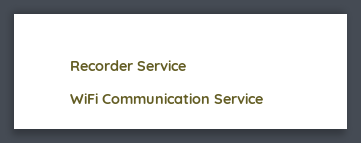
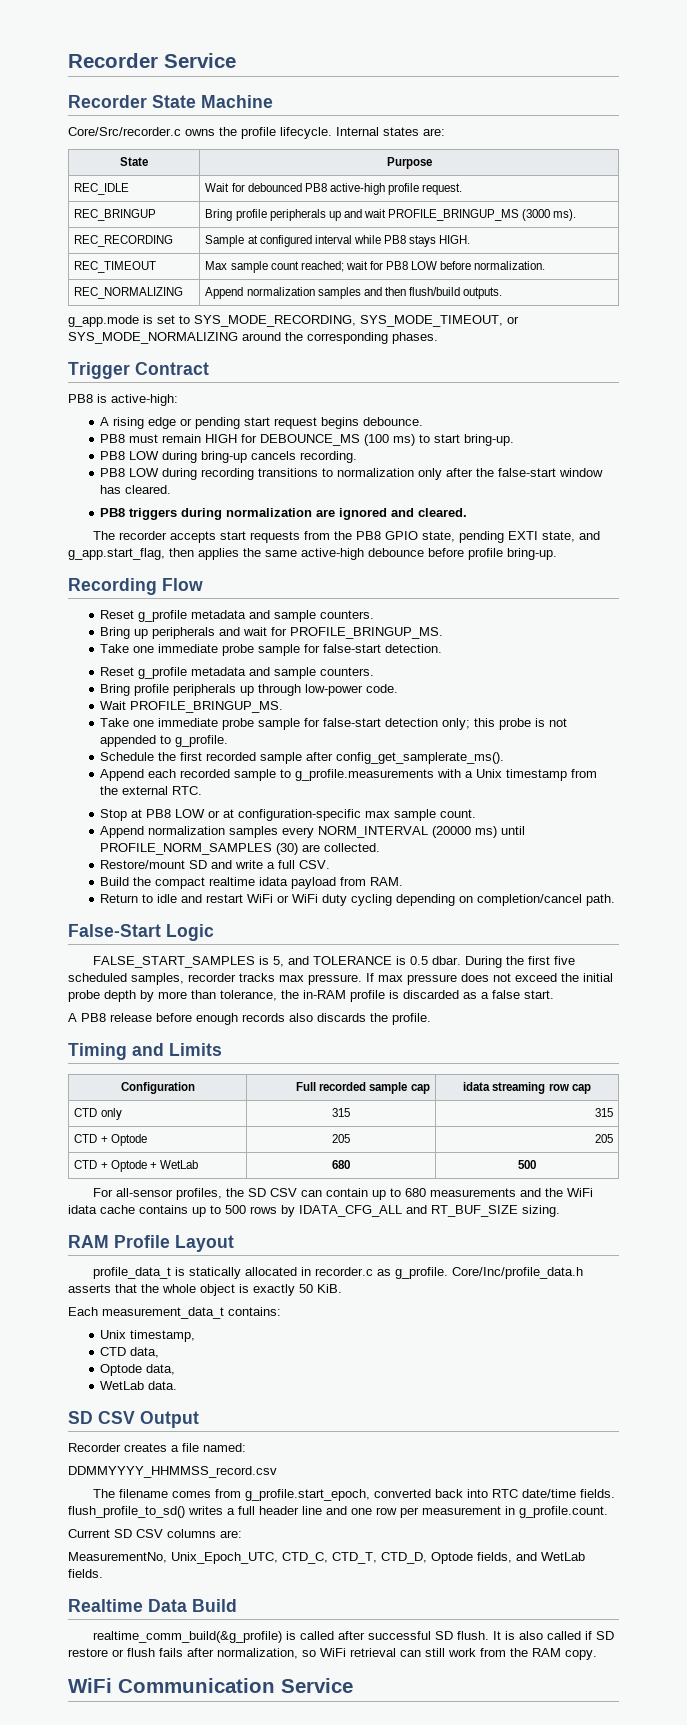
(186, 65) none -> [68,95,273,108] [68,127,445,139] [120,157,148,166] [386,157,432,169] [74,183,130,195] [205,183,463,195] [74,209,157,221] [205,209,577,221] [74,235,174,247] [205,235,471,247] [74,261,157,273] [205,261,546,273] [74,287,184,299] [205,287,503,299] [68,315,519,327] [68,332,438,344] [68,362,209,379] [68,394,178,406] [100,417,424,429] [100,434,515,446] [100,451,358,463] [100,468,604,480] [100,485,172,494] [100,508,468,520] [92,531,600,543] [68,548,557,560] [68,578,203,595] [100,610,375,622] [100,627,444,639] [100,644,443,656] [100,667,375,679] [100,684,399,696] [100,701,284,713] [100,718,568,730] [100,735,229,747] [100,752,505,764] [100,769,598,781] [100,786,203,795] [100,809,477,821] [100,826,526,838] [100,843,381,855] [100,860,331,869] [100,877,404,889] [100,894,616,906] [68,924,214,941] [92,956,575,968] [68,973,613,985] [68,990,554,1002] [68,1013,431,1025] [68,1043,222,1060] [120,1082,195,1094] [296,1082,430,1094] [463,1082,591,1094] [74,1108,122,1120] [332,1108,350,1117] [594,1108,613,1117] [74,1134,147,1146] [332,1134,350,1143] [594,1134,613,1143] [74,1160,198,1172] [332,1160,350,1169] [518,1160,536,1169] [92,1188,593,1200] [68,1205,560,1217] [68,1235,234,1252] [92,1267,583,1279] [68,1284,342,1296] [68,1307,281,1319] [100,1330,196,1342] [100,1347,160,1358] [100,1364,176,1376] [100,1381,178,1390] [68,1411,199,1428] [68,1443,246,1452] [68,1466,277,1478] [92,1489,615,1501] [68,1506,608,1518] [68,1529,242,1538] [68,1552,585,1564] [68,1569,103,1578] [68,1599,237,1612] [92,1631,614,1643] [68,1648,597,1660] // Recorder State Machine // Core/Src/recorder.c owns the profile lifecycle. Internal states are: // State | Purpose // REC_IDLE | Wait for debounced PB8 active-high profile request. // REC_BRINGUP | Bring profile peripherals up and wait PROFILE_BRINGUP_MS (3000 ms). // REC_RECORDING | Sample at configured interval while PB8 stays HIGH. // REC_TIMEOUT | Max sample count reached; wait for PB8 LOW before normalization. // REC_NORMALIZING | Append normalization samples and then flush/build outputs. // g_app.mode is set to SYS_MODE_RECORDING, SYS_MODE_TIMEOUT, or SYS_MODE_NORMALIZING around the corresponding phases. // Trigger Contract // PB8 is active-high: // A rising edge or pending start request begins debounce. // PB8 must remain HIGH for DEBOUNCE_MS (100 ms) to start bring-up. // PB8 LOW during bring-up cancels recording. // PB8 LOW during recording transitions to normalization only after the false-start window has cleared. // PB8 triggers during normalization are ignored and cleared. // The recorder accepts start requests from the PB8 GPIO state, pending EXTI state, and g_app.start_flag, then applies the same active-high debounce before profile bring-up. // Recording Flow // Reset g_profile metadata and sample counters. // Bring up peripherals and wait for PROFILE_BRINGUP_MS. // Take one immediate probe sample for false-start detection. // Reset g_profile metadata and sample counters. // Bring profile peripherals up through low-power code. // Wait PROFILE_BRINGUP_MS. // Take one immediate probe sample for false-start detection only; this probe is not appended to g_profile. // Schedule the first recorded sample after config_get_samplerate_ms(). // Append each recorded sample to g_profile.measurements with a Unix timestamp from the external RTC. // Stop at PB8 LOW or at configuration-specific max sample count. // Append normalization samples every NORM_INTERVAL (20000 ms) until PROFILE_NORM_SAMPLES (30) are collected. // Restore/mount SD and write a full CSV. // Build the compact realtime idata payload from RAM. // Return to idle and restart WiFi or WiFi duty cycling depending on completion/cancel path. // False-Start Logic // FALSE_START_SAMPLES is 5, and TOLERANCE is 0.5 dbar. During the first five scheduled samples, recorder tracks max pressure. If max pressure does not exceed the initial probe depth by more than tolerance, the in-RAM profile is discarded as a false start. // A PB8 release before enough records also discards the profile. // Timing and Limits // Configuration | Full recorded sample cap | idata streaming row cap // CTD only | 315 | 315 // CTD + Optode | 205 | 205 // CTD + Optode + WetLab | 680 | 500 // For all-sensor profiles, the SD CSV can contain up to 680 measurements and the WiFi idata cache contains up to 500 rows by IDATA_CFG_ALL and RT_BUF_SIZE sizing. // RAM Profile Layout // profile_data_t is statically allocated in recorder.c as g_profile. Core/Inc/profile_data.h asserts that the whole object is exactly 50 KiB. // Each measurement_data_t contains: // Unix timestamp, // CTD data, // Optode data, // WetLab data. // SD CSV Output // Recorder creates a file named: // DDMMYYYY_HHMMSS_record.csv // The filename comes from g_profile.start_epoch, converted back into RTC date/time fields. flush_profile_to_sd() writes a full header line and one row per measurement in g_profile.count. // Current SD CSV columns are: // MeasurementNo, Unix_Epoch_UTC, CTD_C, CTD_T, CTD_D, Optode fields, and WetLab fields. // Realtime Data Build // realtime_comm_build(&g_profile) is called after successful SD flush. It is also called if SD restore or flush fails after normalization, so WiFi retrieval can still work from the RAM copy.

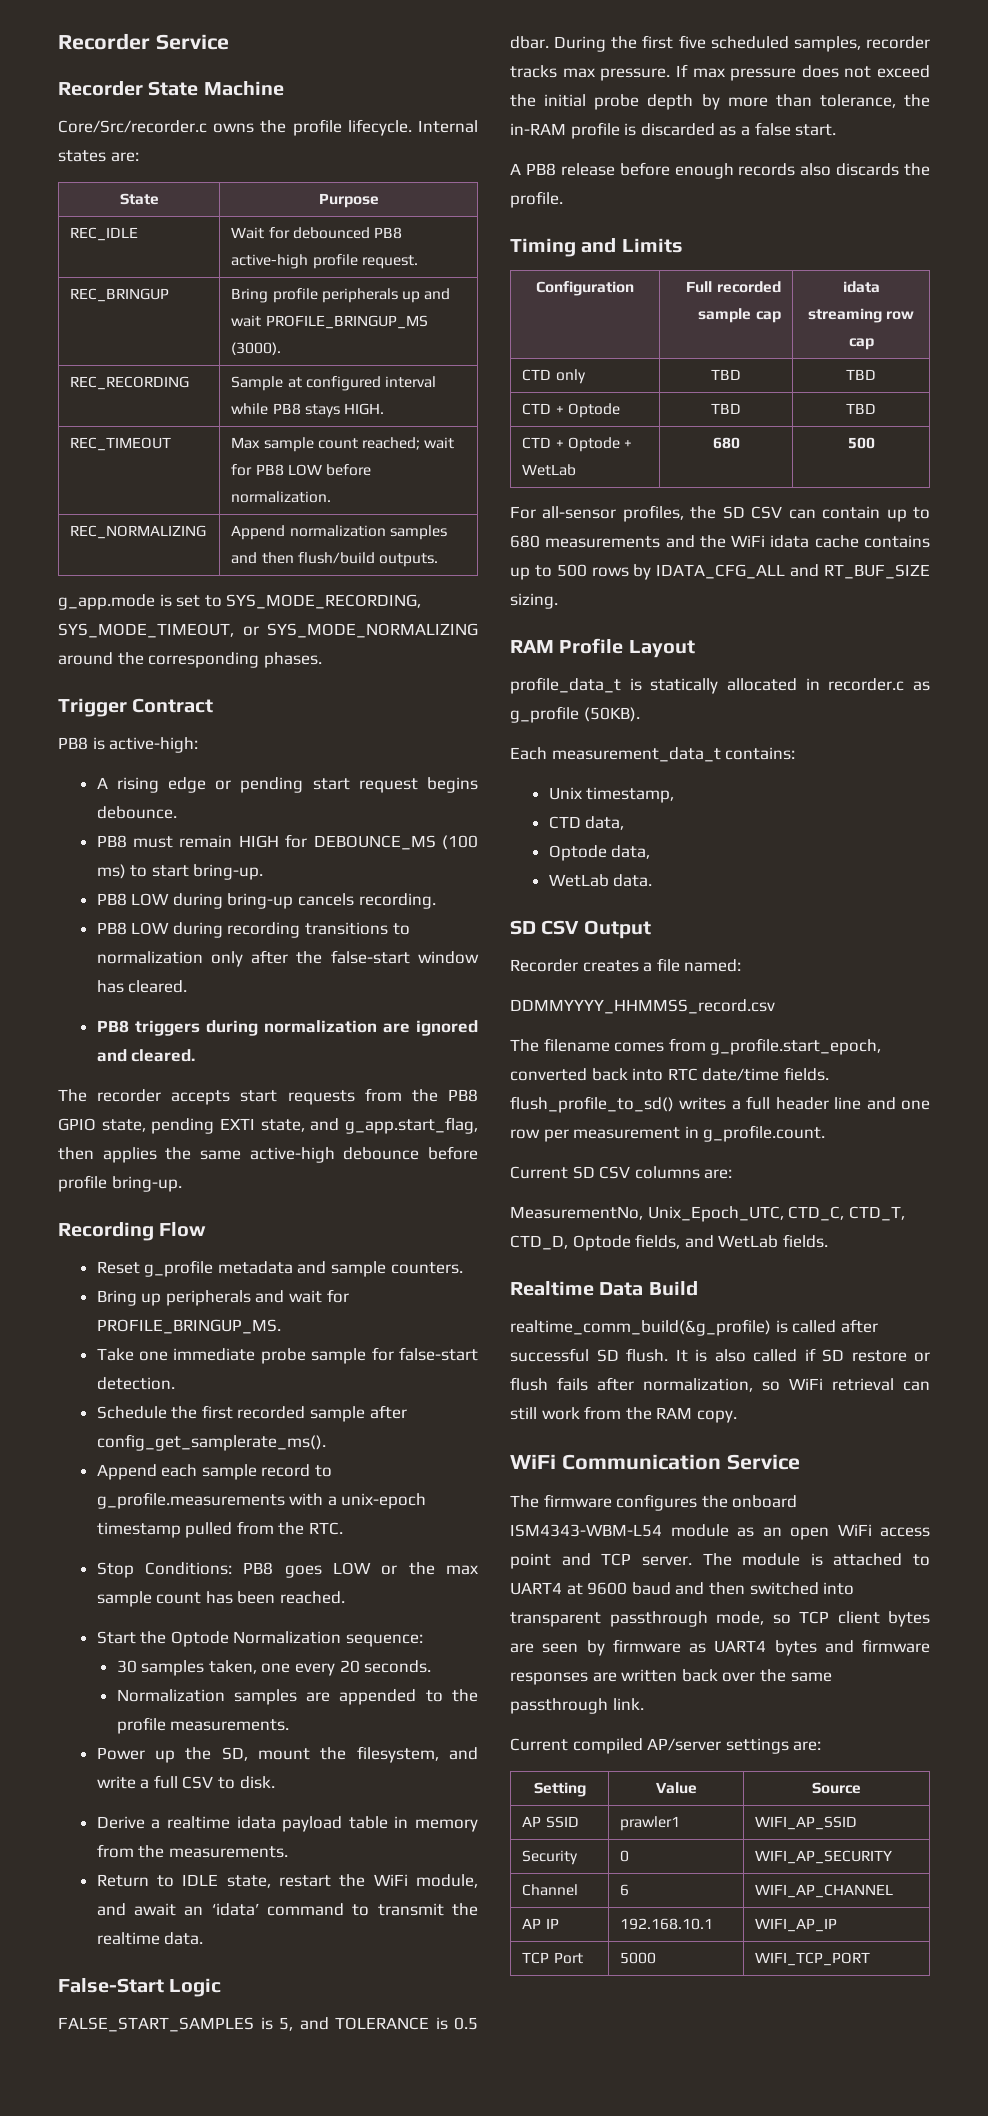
[522,209,577,221] (3000 ms). -> [231,342,282,355] (3000).
[100,667,375,679] [100,684,399,696] [100,701,284,713] [100,718,568,730] [100,735,229,747] // Reset g_profile metadata and sample counters. // Bring profile peripherals up through low-power code. // Wait PROFILE_BRINGUP_MS. // Take one immediate probe sample for false-start detection only; this probe is not appended to g_profile. -> (175, 1383) none
[180,769,277,781] recorded sample -> [201,1464,311,1480] sample record
[476,769,598,781] [100,786,169,795] Unix timestamp from the external -> [341,1493,427,1509] [96,1521,305,1538] unix-epoch timestamp pulled from the
[131,809,477,821] [100,826,526,838] [100,843,381,855] [100,860,331,869] [100,877,404,889] [100,894,616,906] at PB8 LOW or at configuration-specific max sample count. // Append normalization samples every NORM_INTERVAL (20000 ms) until PROFILE_NORM_SAMPLES (30) are collected. // Restore/mount SD and write a full CSV. // Build the compact realtime idata payload from RAM. // Return to idle and restart WiFi or WiFi duty cycling depending on completion/cancel path. -> [145,1562,478,1578] [96,1591,346,1607] [96,1631,424,1647] [116,1660,432,1676] [116,1689,479,1705] [116,1717,290,1734] [96,1746,478,1763] [96,1775,275,1789] [96,1816,478,1832] [96,1844,288,1858] [96,1874,478,1888] [96,1903,478,1916] [96,1932,204,1945] Conditions: PB8 goes LOW or the max sample count has been reached. // Start the Optode Normalization sequence: // 30 samples taken, one every 20 seconds. // Normalization samples are appended to the profile measurements. // Power up the SD, mount the filesystem, and write a full CSV to disk. // Derive a realtime idata payload table in memory from the measurements. // Return to IDLE state, restart the WiFi module, and await an ‘idata’ command to transmit the realtime data.
[332,1108,350,1117] [594,1108,613,1117] 315 | 315 -> [711,369,741,380] [846,369,876,380] TBD | TBD
[332,1134,350,1143] [594,1134,613,1143] 205 | 205 -> [711,403,741,414] [846,403,876,414] TBD | TBD
[394,1267,583,1279] [68,1284,342,1296] g_profile. Core/Inc/profile_data.h asserts that the whole object is exactly 50 KiB. -> [510,706,640,723] g_profile (50KB).
(353, 1685) none -> [510,1494,798,1511] [510,1524,930,1540] [510,1553,930,1569] [510,1582,855,1595] [510,1611,930,1627] [510,1639,930,1656] [510,1669,832,1685] [510,1698,644,1714] [510,1738,822,1754] [533,1782,586,1797] [655,1782,697,1794] [812,1782,861,1794] [522,1816,579,1828] [620,1816,681,1831] [755,1816,858,1830] [522,1850,579,1865] [620,1850,630,1862] [755,1850,893,1864] [522,1884,579,1896] [620,1884,630,1896] [755,1884,894,1898] [522,1918,559,1929] [620,1918,714,1930] [755,1918,838,1932] [522,1952,583,1964] [620,1952,657,1964] [755,1952,871,1966] // The firmware configures the onboard ISM4343-WBM-L54 module as an open WiFi access point and TCP server. The module is attached to UART4 at 9600 baud and then switched into transparent passthrough mode, so TCP client bytes are seen by firmware as UART4 bytes and firmware responses are written back over the same passthrough link. // Current compiled AP/server settings are: // Setting | Value | Source // AP SSID | prawler1 | WIFI_AP_SSID // Security | 0 | WIFI_AP_SECURITY // Channel | 6 | WIFI_AP_CHANNEL // AP IP | 192.168.10.1 | WIFI_AP_IP // TCP Port | 5000 | WIFI_TCP_PORT

